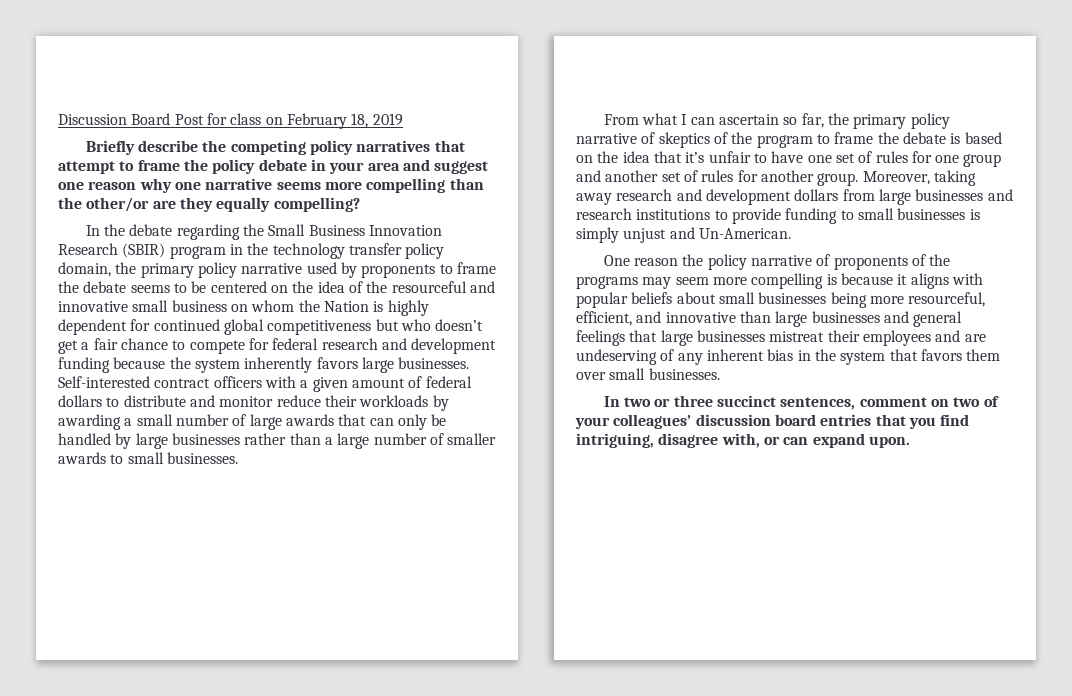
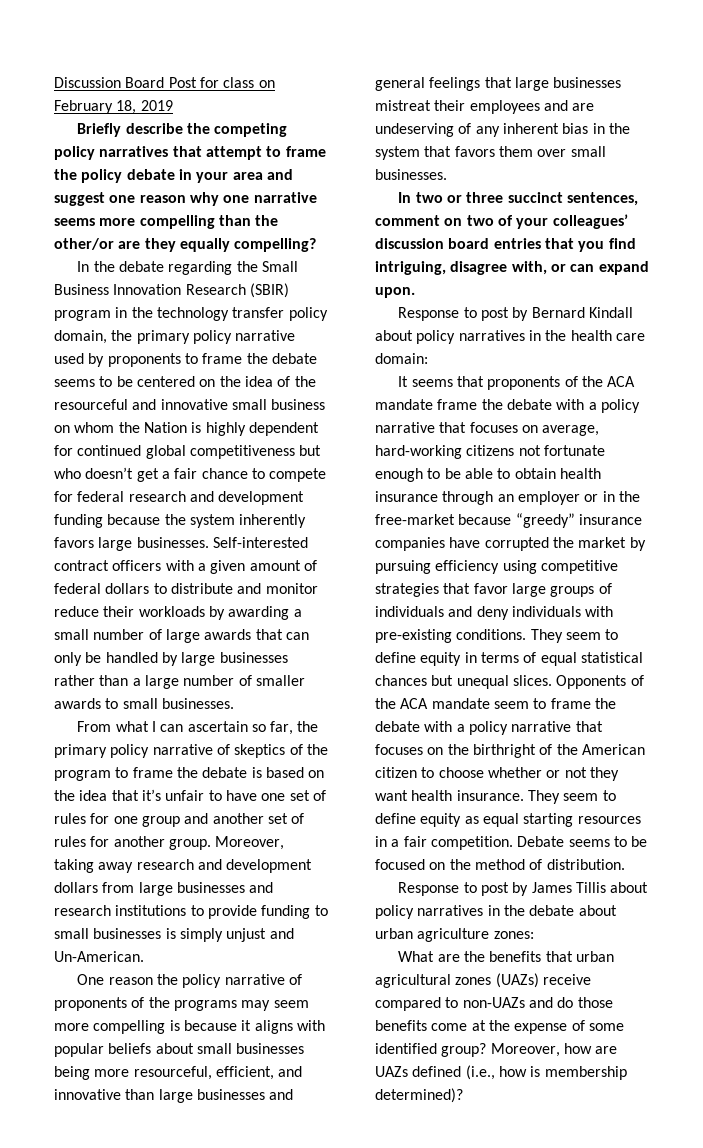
(910, 442) none -> [398,307,633,321] [375,330,645,344] [375,353,428,364] [398,376,636,390] [375,399,640,413] [375,422,600,436] [375,445,605,459] [375,468,601,482] [375,491,640,505] [375,513,642,528] [375,537,646,551] [375,560,618,574] [375,583,612,597] [375,606,614,620] [375,629,619,643] [375,652,643,666] [375,675,644,689] [375,698,616,709] [375,721,603,735] [375,744,645,758] [375,767,619,781] [375,790,616,804] [375,813,641,827] [375,836,648,850] [375,859,625,870] [398,882,649,896] [375,905,617,919] [375,928,534,942] [398,951,614,962] [375,973,591,988] [375,997,613,1011] [375,1020,624,1034] [375,1043,618,1057] [375,1065,627,1080] [375,1088,463,1103] // Response to post by Bernard Kindall about policy narratives in the health care domain: // It seems that proponents of the ACA mandate frame the debate with a policy narrative that focuses on average, hard-working citizens not fortunate enough to be able to obtain health insurance through an employer or in the free-market because “greedy” insurance companies have corrupted the market by pursuing efficiency using competitive strategies that favor large groups of individuals and deny individuals with pre-existing conditions. They seem to define equity in terms of equal statistical chances but unequal slices. Opponents of the ACA mandate seem to frame the debate with a policy narrative that focuses on the birthright of the American citizen to choose whether or not they want health insurance. They seem to define equity as equal starting resources in a fair competition. Debate seems to be focused on the method of distribution. // Response to post by James Tillis about policy narratives in the debate about urban agriculture zones: // What are the benefits that urban agricultural zones (UAZs) receive compared to non-UAZs and do those benefits come at the expense of some identified group? Moreover, how are UAZs defined (i.e., how is membership determined)?

